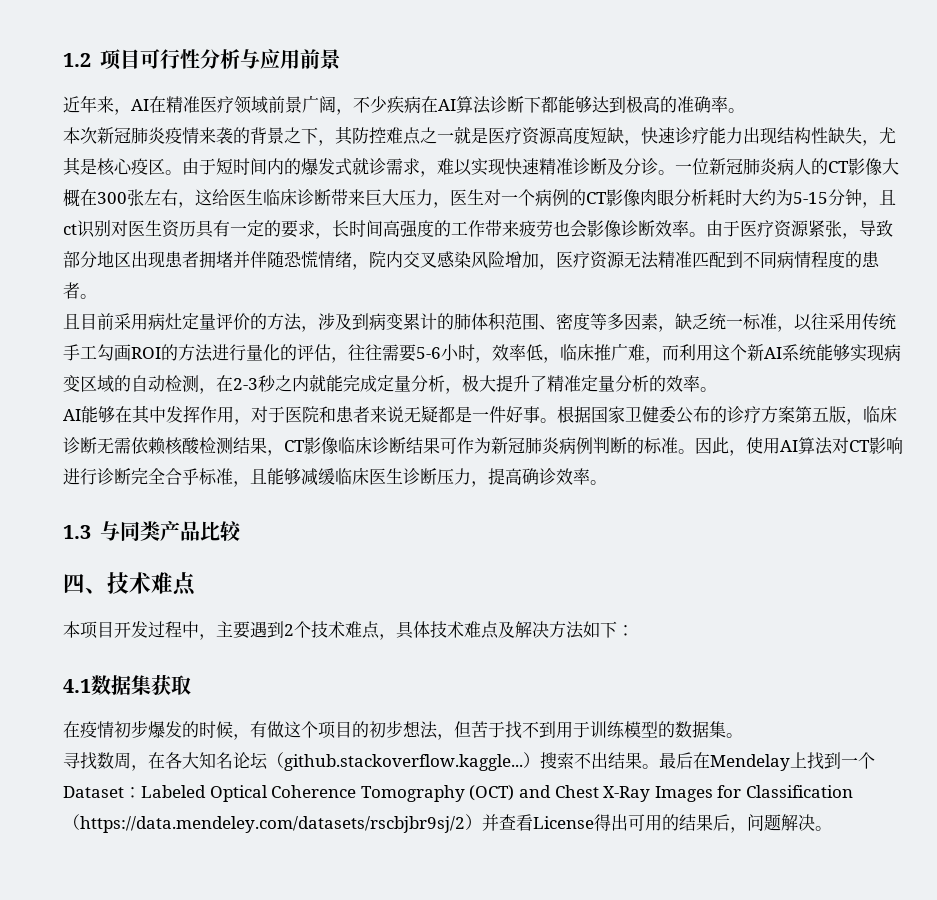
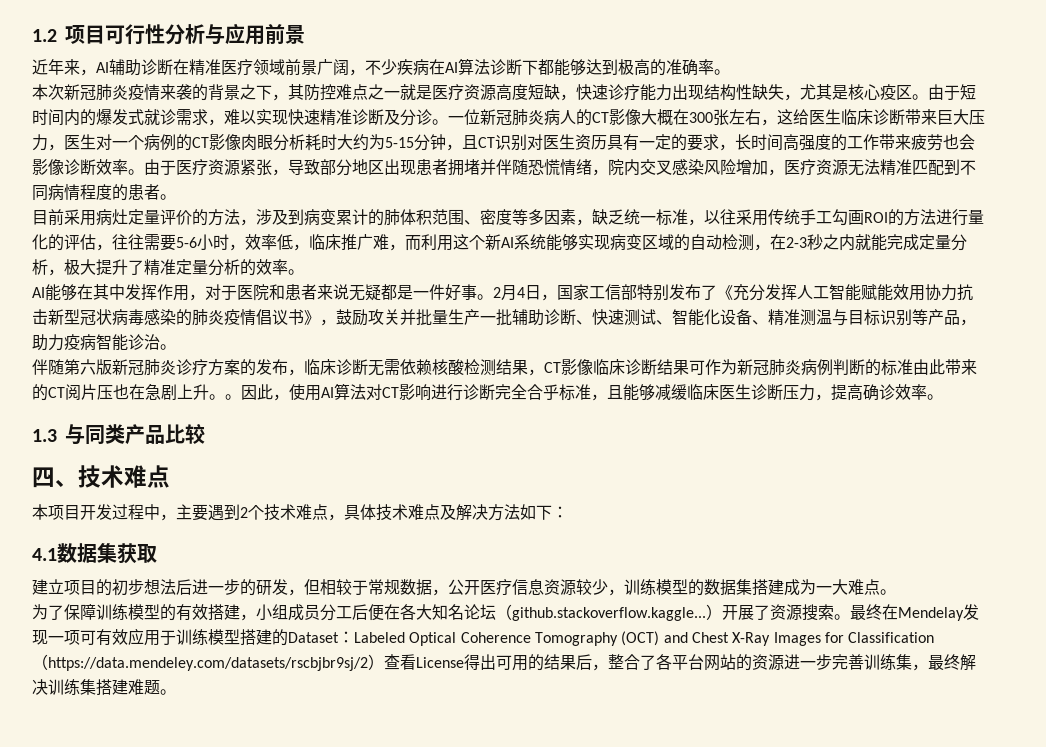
(149, 105) none -> [109,59,173,76] 辅助诊断
[63,224,77,235] ct -> [478,137,495,148] CT
[63,313,80,329] 且 -> (176, 197) none
[557,406,727,424] 根据国家卫健委公布的 -> [493,284,973,301] [32,309,976,326] [32,334,176,351] [32,359,176,376] 2月4日，国家工信部特别发布了《充分发挥人工智能赋能效用协力抗击新型冠状病毒感染的肺炎疫情倡议书》，鼓励攻关并批量生产一批辅助诊断、快速测试、智能化设备、精准测温与目标识别等产品，助力疫病智能诊治。 // 伴随第六版新冠肺炎
[795,406,846,423] 第五版 -> [240,359,288,376] 的发布
(678, 445) none -> [913,359,977,375] [32,383,225,401] 由此带来的CT阅片压也在急剧上升。
[63,720,743,740] [63,752,148,771] 在疫情初步爆发的时候，有做这个项目的初步想法，但苦于找不到用于训练模型的数据集。 // 寻找数周， -> [32,579,896,596] [32,604,384,621] 建立项目的初步想法后进一步的研发，但相较于常规数据，公开医疗信息资源较少，训练模型的数据集搭建成为一大难点。 // 为了保障训练模型的有效搭建，小组成员分工后便
[540,752,875,771] 搜索不出结果。最后在Mendelay上找到一个 -> [722,604,979,621] [32,628,288,646] 开展了资源搜索。最终在Mendelay发现一项可有效应用于训练模型搭建的
[482,814,499,831] 并 -> (384, 662) none
[747,814,815,831] 问题解决 -> [608,654,976,671] [32,679,160,696] 整合了各平台网站的资源进一步完善训练集，最终解决训练集搭建难题

